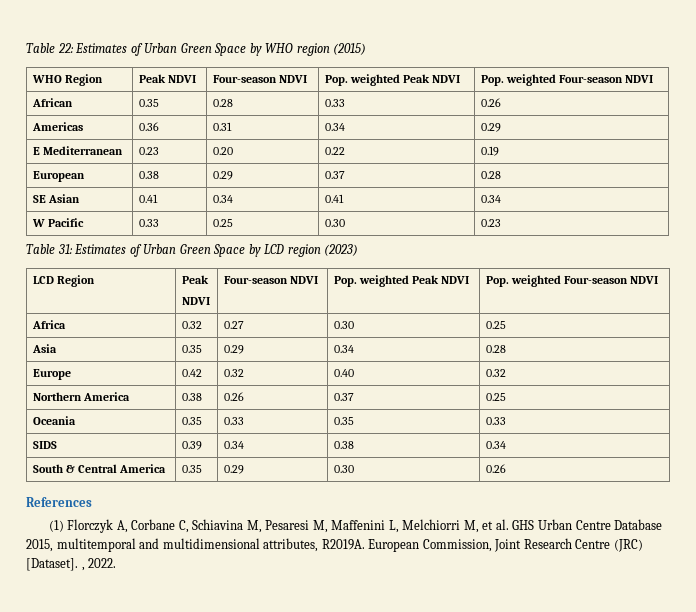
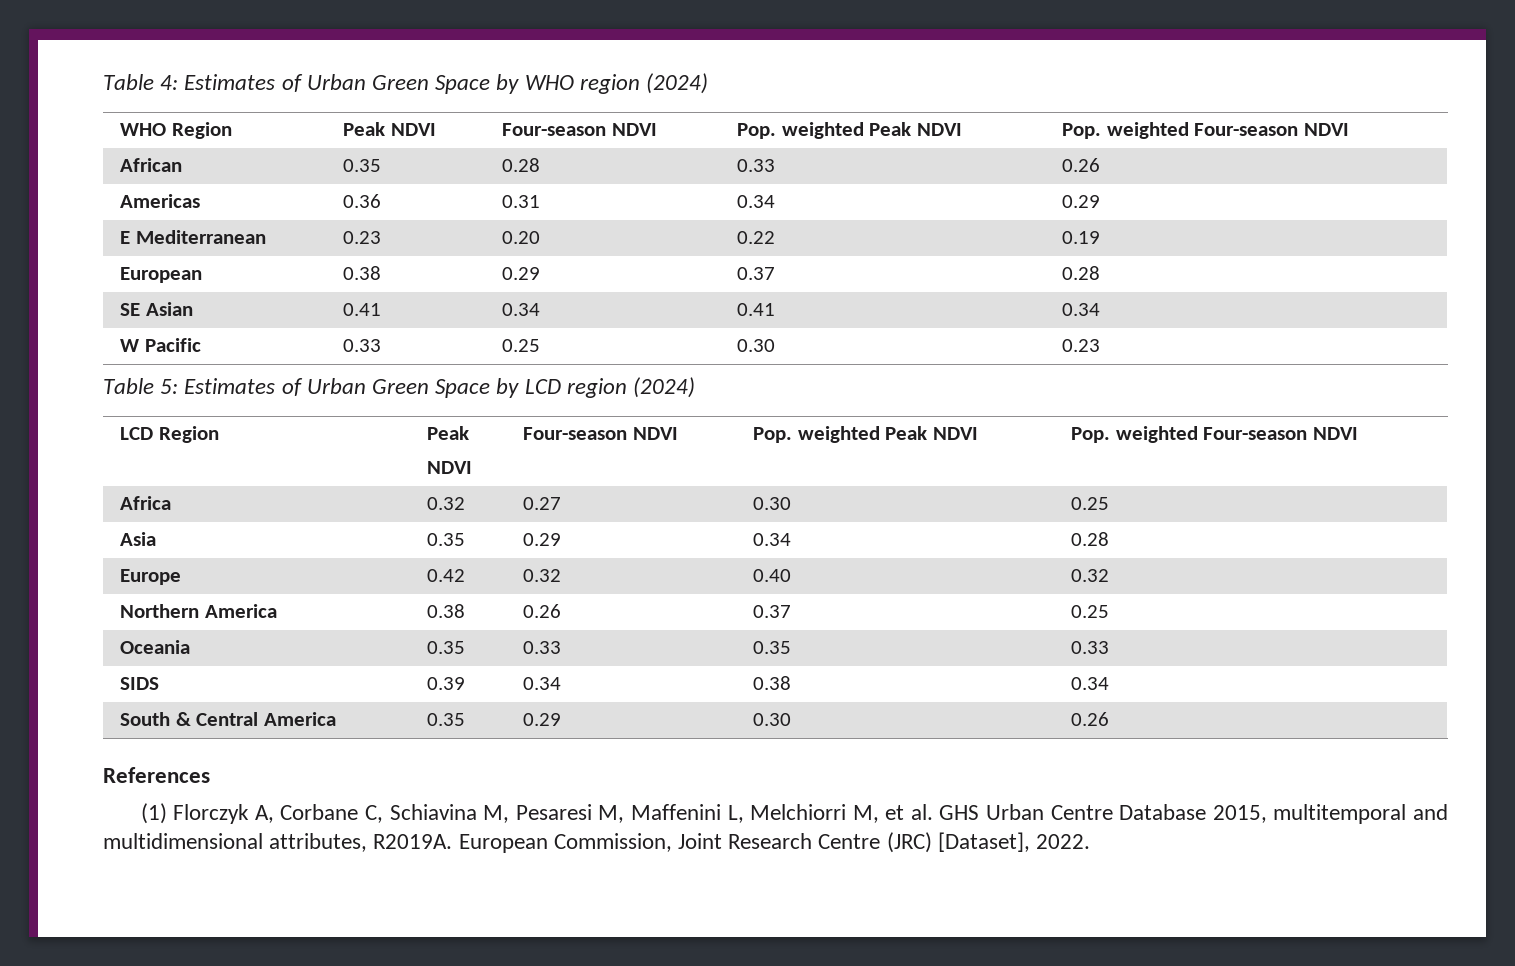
[26,43,74,53] Table 22: -> [103,74,179,90] Table 4:
[333,43,367,55] (2015) -> [646,73,709,94] (2024)
[57,244,73,254] 31: -> [160,379,179,394] 5:
[324,244,359,256] (2023) -> [633,377,696,398] (2024)
[26,558,85,571] [Dataset]. , -> [937,832,1030,852] [Dataset],

